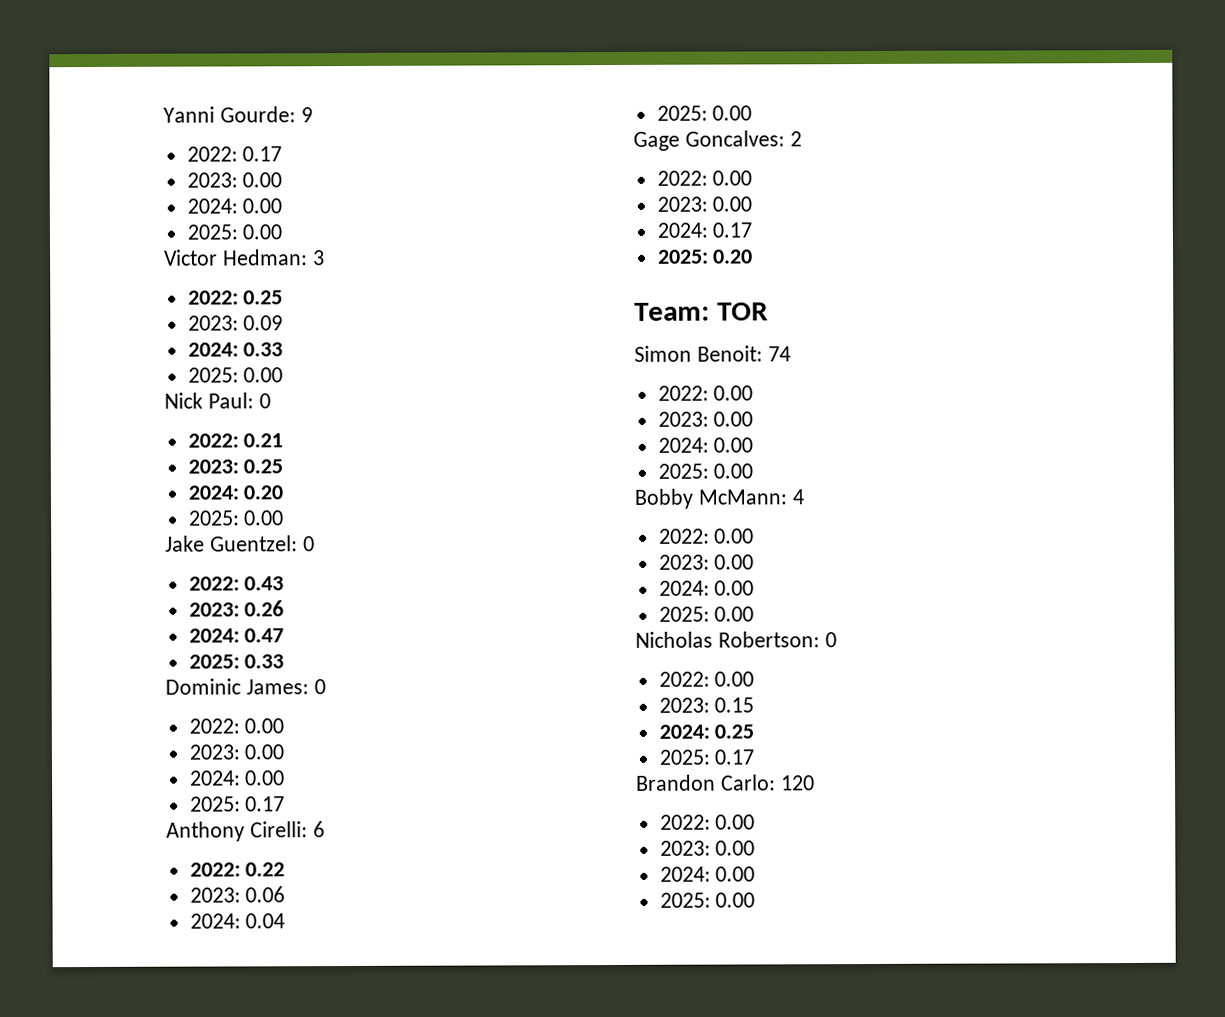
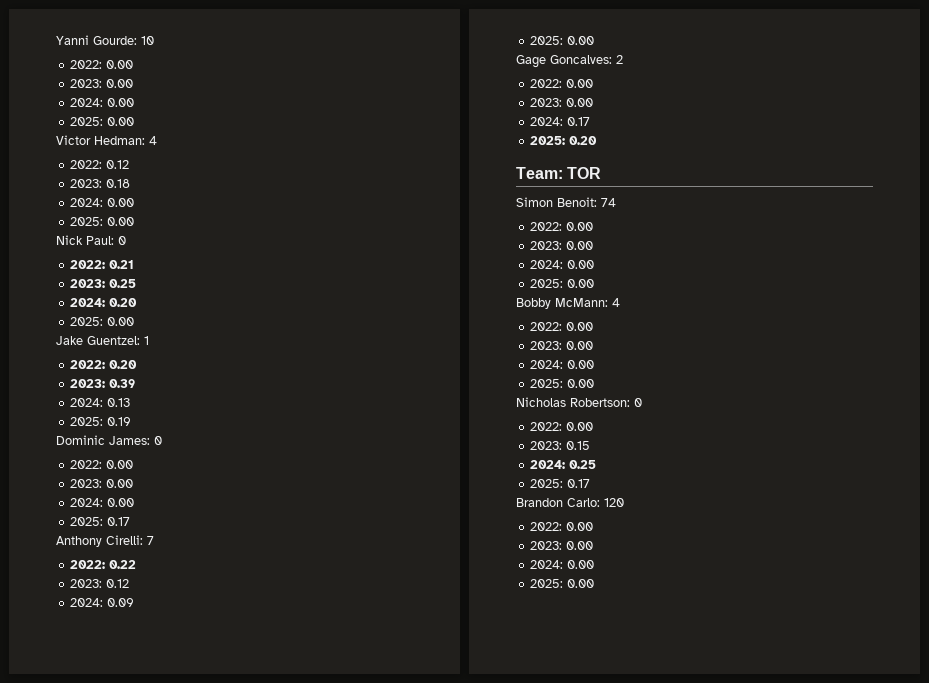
[300,107,313,123] [186,146,283,162] 9 // 2022: 0.17 -> [141,36,154,45] [70,60,134,69] 10 // 2022: 0.00
[312,250,325,266] [187,290,284,305] [187,315,284,331] [187,342,284,357] 3 // 2022: 0.25 // 2023: 0.09 // 2024: 0.33 -> [149,136,157,145] [70,160,130,169] [70,179,131,188] [70,198,135,207] 4 // 2022: 0.12 // 2023: 0.18 // 2024: 0.00
[302,536,315,552] [188,576,285,591] [188,600,285,617] [188,628,285,643] [188,654,285,669] 0 // 2022: 0.43 // 2023: 0.26 // 2024: 0.47 // 2025: 0.33 -> [144,336,149,345] [70,360,138,369] [70,379,136,388] [70,398,131,407] [70,417,132,426] 1 // 2022: 0.20 // 2023: 0.39 // 2024: 0.13 // 2025: 0.19
[312,821,325,838] 6 -> [147,536,154,545] 7
[245,886,286,903] [189,913,286,929] 0.06 // 2024: 0.04 -> [106,579,130,588] [70,598,135,607] 0.12 // 2024: 0.09

